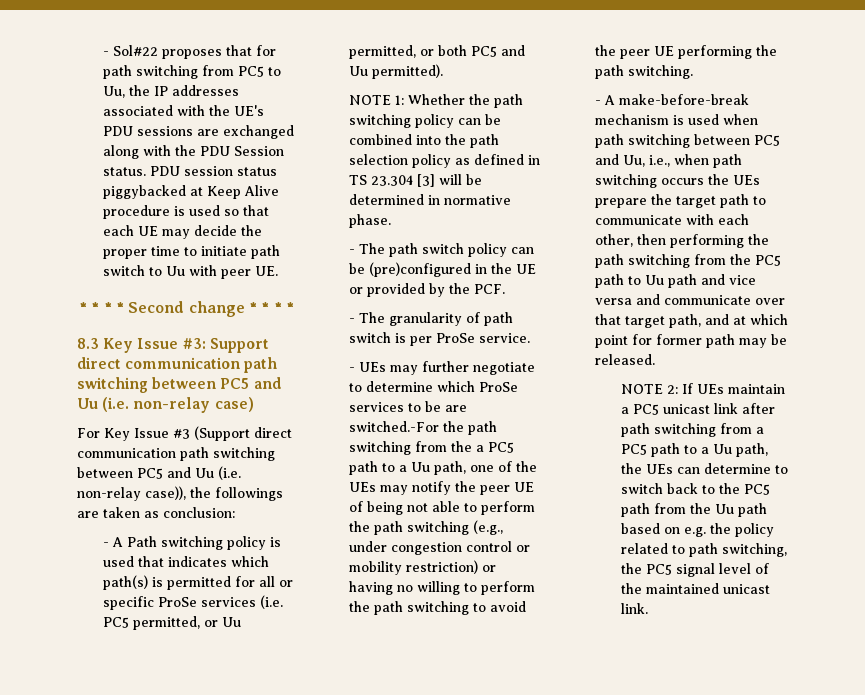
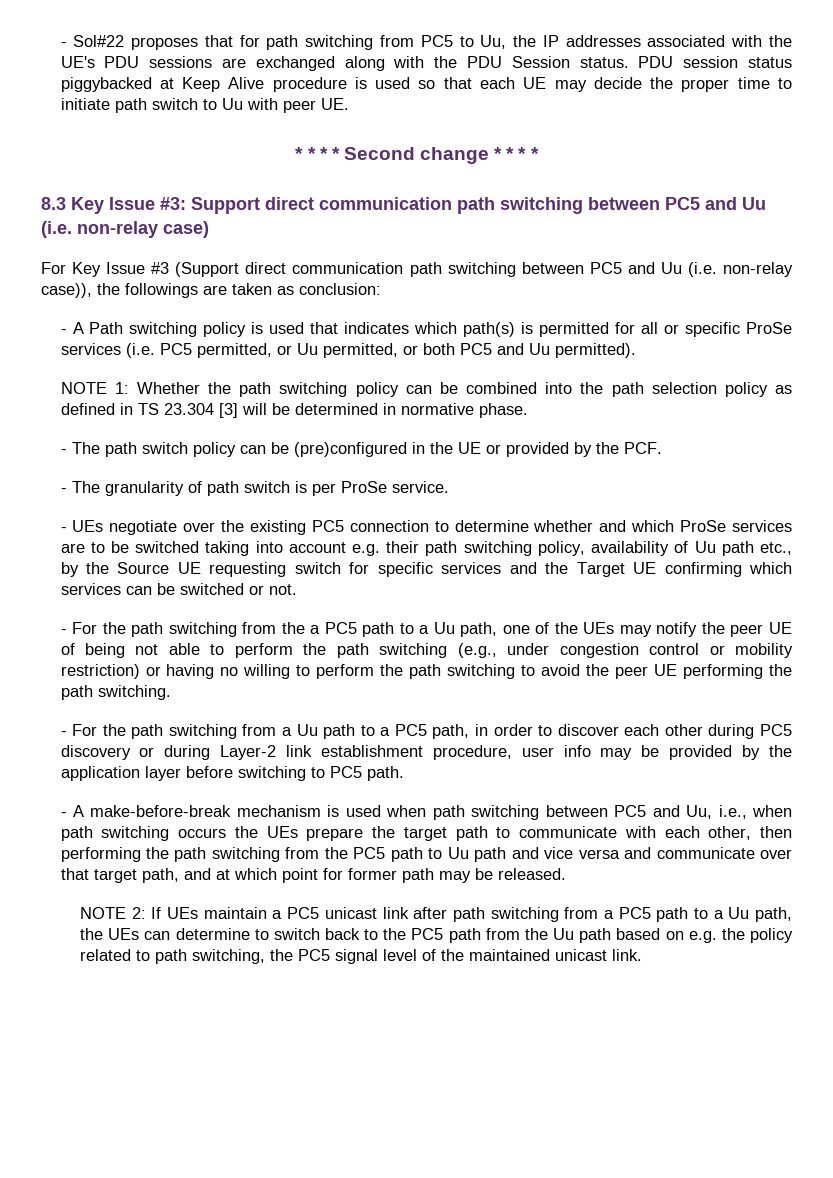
[389,361,535,375] [348,381,433,392] may further negotiate to determine -> [109,520,627,535] negotiate over the existing PC5 connection to determine whether and
(404, 407) none -> [60,543,85,553] are
[444,405,467,412] [348,421,439,432] are switched.-For -> [135,541,793,556] [60,562,792,577] [60,583,297,595] [60,622,98,634] switched taking into account e.g. their path switching policy, availability of Uu path etc., by the Source UE requesting switch for specific services and the Target UE confirming which services can be switched or not. // - For
(693, 72) none -> [60,724,792,739] [60,745,793,760] [60,766,404,781] // - For the path switching from a Uu path to a PC5 path, in order to discover each other during PC5 discovery or during Layer-2 link establishment procedure, user info may be provided by the application layer before switching to PC5 path.

